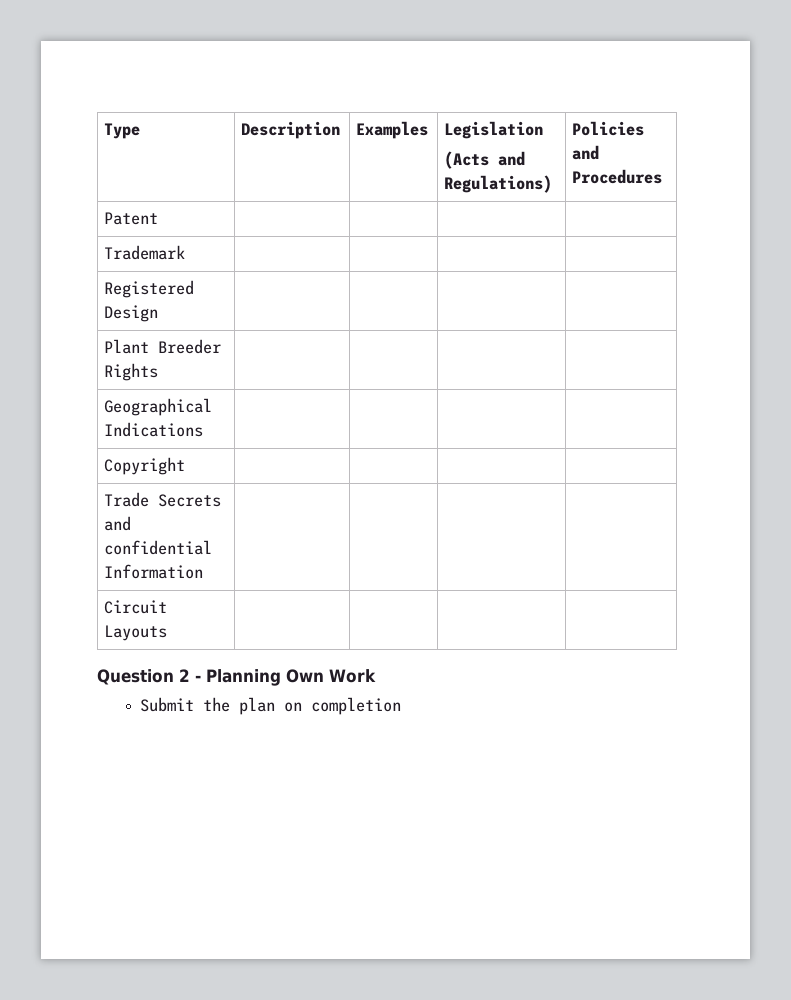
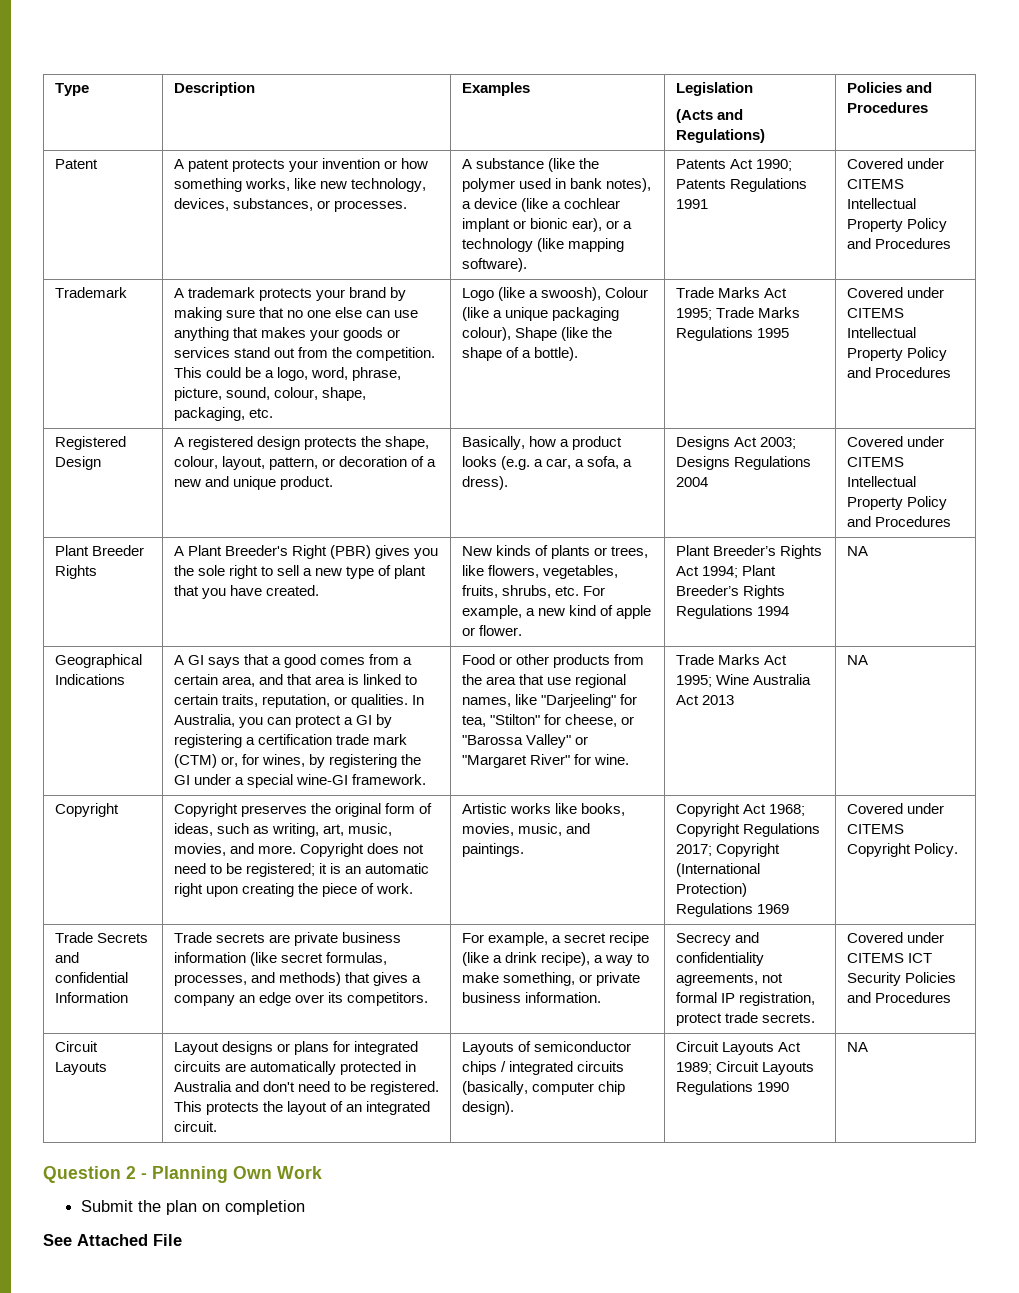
[104,245,186,260] [104,280,195,298] [104,305,159,322] [104,339,222,354] [104,363,159,381] [104,398,213,416] [104,422,204,437] [104,457,186,475] | | | // Trademark | | | | // Registered Design | | | | // Plant Breeder Rights | | | | // Geographical Indications | | | | // Copyright | | | | -> [173,158,429,172] [173,178,426,192] [173,198,407,212] [461,158,599,172] [461,178,651,192] [461,198,620,212] [461,218,633,232] [461,238,624,252] [461,258,527,272] [675,159,792,171] [675,178,807,192] [675,199,708,209] [846,158,944,169] [846,179,904,189] [846,198,916,209] [846,218,947,232] [846,238,951,249] [54,287,127,298] [173,287,407,301] [173,307,419,321] [173,327,401,341] [173,347,436,361] [173,367,402,381] [173,387,366,401] [173,407,273,421] [461,287,648,301] [461,307,619,321] [461,327,612,341] [461,347,578,361] [675,287,787,298] [675,307,800,320] [675,327,789,341] [846,287,944,298] [846,308,904,318] [846,327,916,338] [846,347,947,361] [846,367,951,378] [54,436,126,450] [54,456,101,470] [173,436,430,450] [173,456,437,470] [173,476,333,490] [461,436,622,450] [461,456,633,470] [461,476,508,490] [675,436,796,450] [675,456,811,470] [675,477,708,487] [846,436,944,447] [846,457,904,467] [846,476,916,487] [846,496,947,510] [846,516,951,527] [54,545,144,556] [54,565,97,579] [173,545,439,559] [173,565,427,579] [173,585,319,599] [461,545,649,559] [461,565,618,579] [461,585,605,598] [461,605,652,619] [461,625,522,636] [675,545,822,559] [675,565,776,578] [675,585,785,599] [675,605,789,619] [846,546,868,556] [54,654,142,668] [54,674,125,685] [173,654,413,668] [173,674,418,687] [173,694,425,708] [173,714,393,728] [173,734,407,748] [173,754,422,768] [173,774,427,788] [461,654,644,668] [461,674,626,688] [461,694,637,708] [461,714,634,727] [461,734,588,748] [461,754,629,768] [675,654,787,665] [675,674,811,687] [675,695,734,705] [846,655,868,665] [54,803,119,817] [173,803,433,817] [173,823,393,837] [173,843,425,857] [173,863,430,877] [173,883,414,897] [461,803,625,816] [461,823,590,836] [461,843,524,857] [675,803,805,817] [675,823,820,837] [675,843,780,857] [675,863,760,877] [675,883,747,897] [675,903,789,917] [846,803,944,814] [846,824,904,834] [846,843,958,857] A patent protects your invention or how something works, like new technology, devices, substances, or processes. | A substance (like the polymer used in bank notes), a device (like a cochlear implant or bionic ear), or a technology (like mapping software). | Patents Act 1990; Patents Regulations 1991 | Covered under CITEMS Intellectual Property Policy and Procedures // Trademark | A trademark protects your brand by making sure that no one else can use anything that makes your goods or services stand out from the competition. This could be a logo, word, phrase, picture, sound, colour, shape, packaging, etc. | Logo (like a swoosh), Colour (like a unique packaging colour), Shape (like the shape of a bottle). | Trade Marks Act 1995; Trade Marks Regulations 1995 | Covered under CITEMS Intellectual Property Policy and Procedures // Registered Design | A registered design protects the shape, colour, layout, pattern, or decoration of a new and unique product. | Basically, how a product looks (e.g. a car, a sofa, a dress). | Designs Act 2003; Designs Regulations 2004 | Covered under CITEMS Intellectual Property Policy and Procedures // Plant Breeder Rights | A Plant Breeder's Right (PBR) gives you the sole right to sell a new type of plant that you have created. | New kinds of plants or trees, like flowers, vegetables, fruits, shrubs, etc. For example, a new kind of apple or flower. | Plant Breeder’s Rights Act 1994; Plant Breeder’s Rights Regulations 1994 | NA // Geographical Indications | A GI says that a good comes from a certain area, and that area is linked to certain traits, reputation, or qualities. In Australia, you can protect a GI by registering a certification trade mark (CTM) or, for wines, by registering the GI under a special wine-GI framework. | Food or other products from the area that use regional names, like "Darjeeling" for tea, "Stilton" for cheese, or "Barossa Valley" or "Margaret River" for wine. | Trade Marks Act 1995; Wine Australia Act 2013 | NA // Copyright | Copyright preserves the original form of ideas, such as writing, art, music, movies, and more. Copyright does not need to be registered; it is an automatic right upon creating the piece of work. | Artistic works like books, movies, music, and paintings. | Copyright Act 1968; Copyright Regulations 2017; Copyright (International Protection) Regulations 1969 | Covered under CITEMS Copyright Policy.
[104,600,168,614] [104,625,168,641] | | | // Circuit Layouts | | | | -> [173,932,401,946] [173,952,387,966] [173,972,422,986] [173,992,429,1006] [461,932,649,946] [461,952,650,966] [461,972,640,986] [461,992,601,1003] [675,932,759,946] [675,952,764,966] [675,973,783,986] [675,992,815,1006] [675,1012,815,1026] [846,932,944,943] [846,953,932,963] [846,972,956,986] [846,992,951,1003] [54,1041,98,1052] [54,1062,107,1075] [173,1041,419,1055] [173,1061,416,1075] [173,1081,440,1095] [173,1101,431,1115] [173,1121,217,1132] [461,1041,631,1055] [461,1061,624,1075] [461,1081,625,1095] [461,1101,514,1115] [675,1041,801,1055] [675,1061,814,1075] [675,1081,789,1095] [846,1042,868,1052] Trade secrets are private business information (like secret formulas, processes, and methods) that gives a company an edge over its competitors. | For example, a secret recipe (like a drink recipe), a way to make something, or private business information. | Secrecy and confidentiality agreements, not formal IP registration, protect trade secrets. | Covered under CITEMS ICT Security Policies and Procedures // Circuit Layouts | Layout designs or plans for integrated circuits are automatically protected in Australia and don't need to be registered. This protects the layout of an integrated circuit. | Layouts of semiconductor chips / integrated circuits (basically, computer chip design). | Circuit Layouts Act 1989; Circuit Layouts Regulations 1990 | NA
(402, 706) none -> [43,1234,182,1246] // See Attached File

